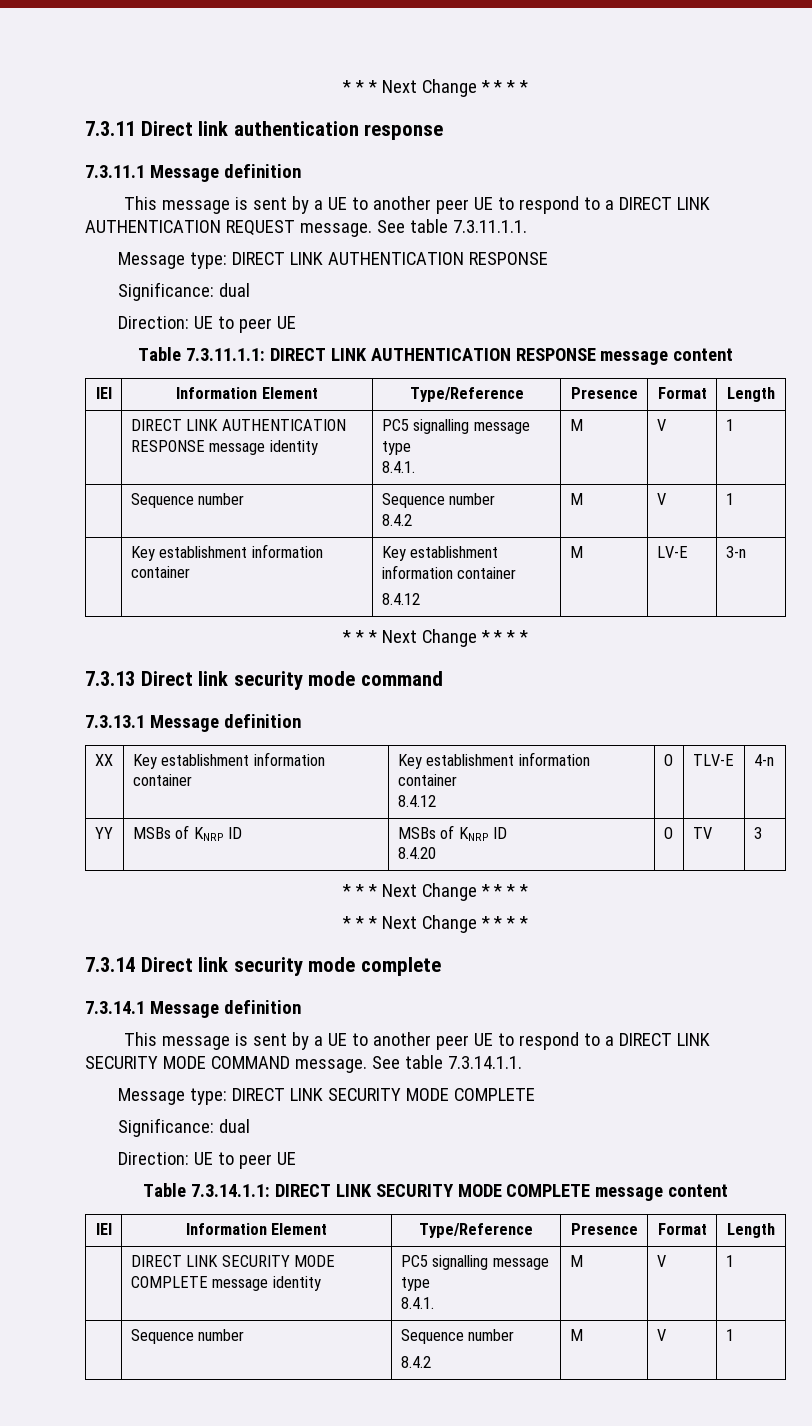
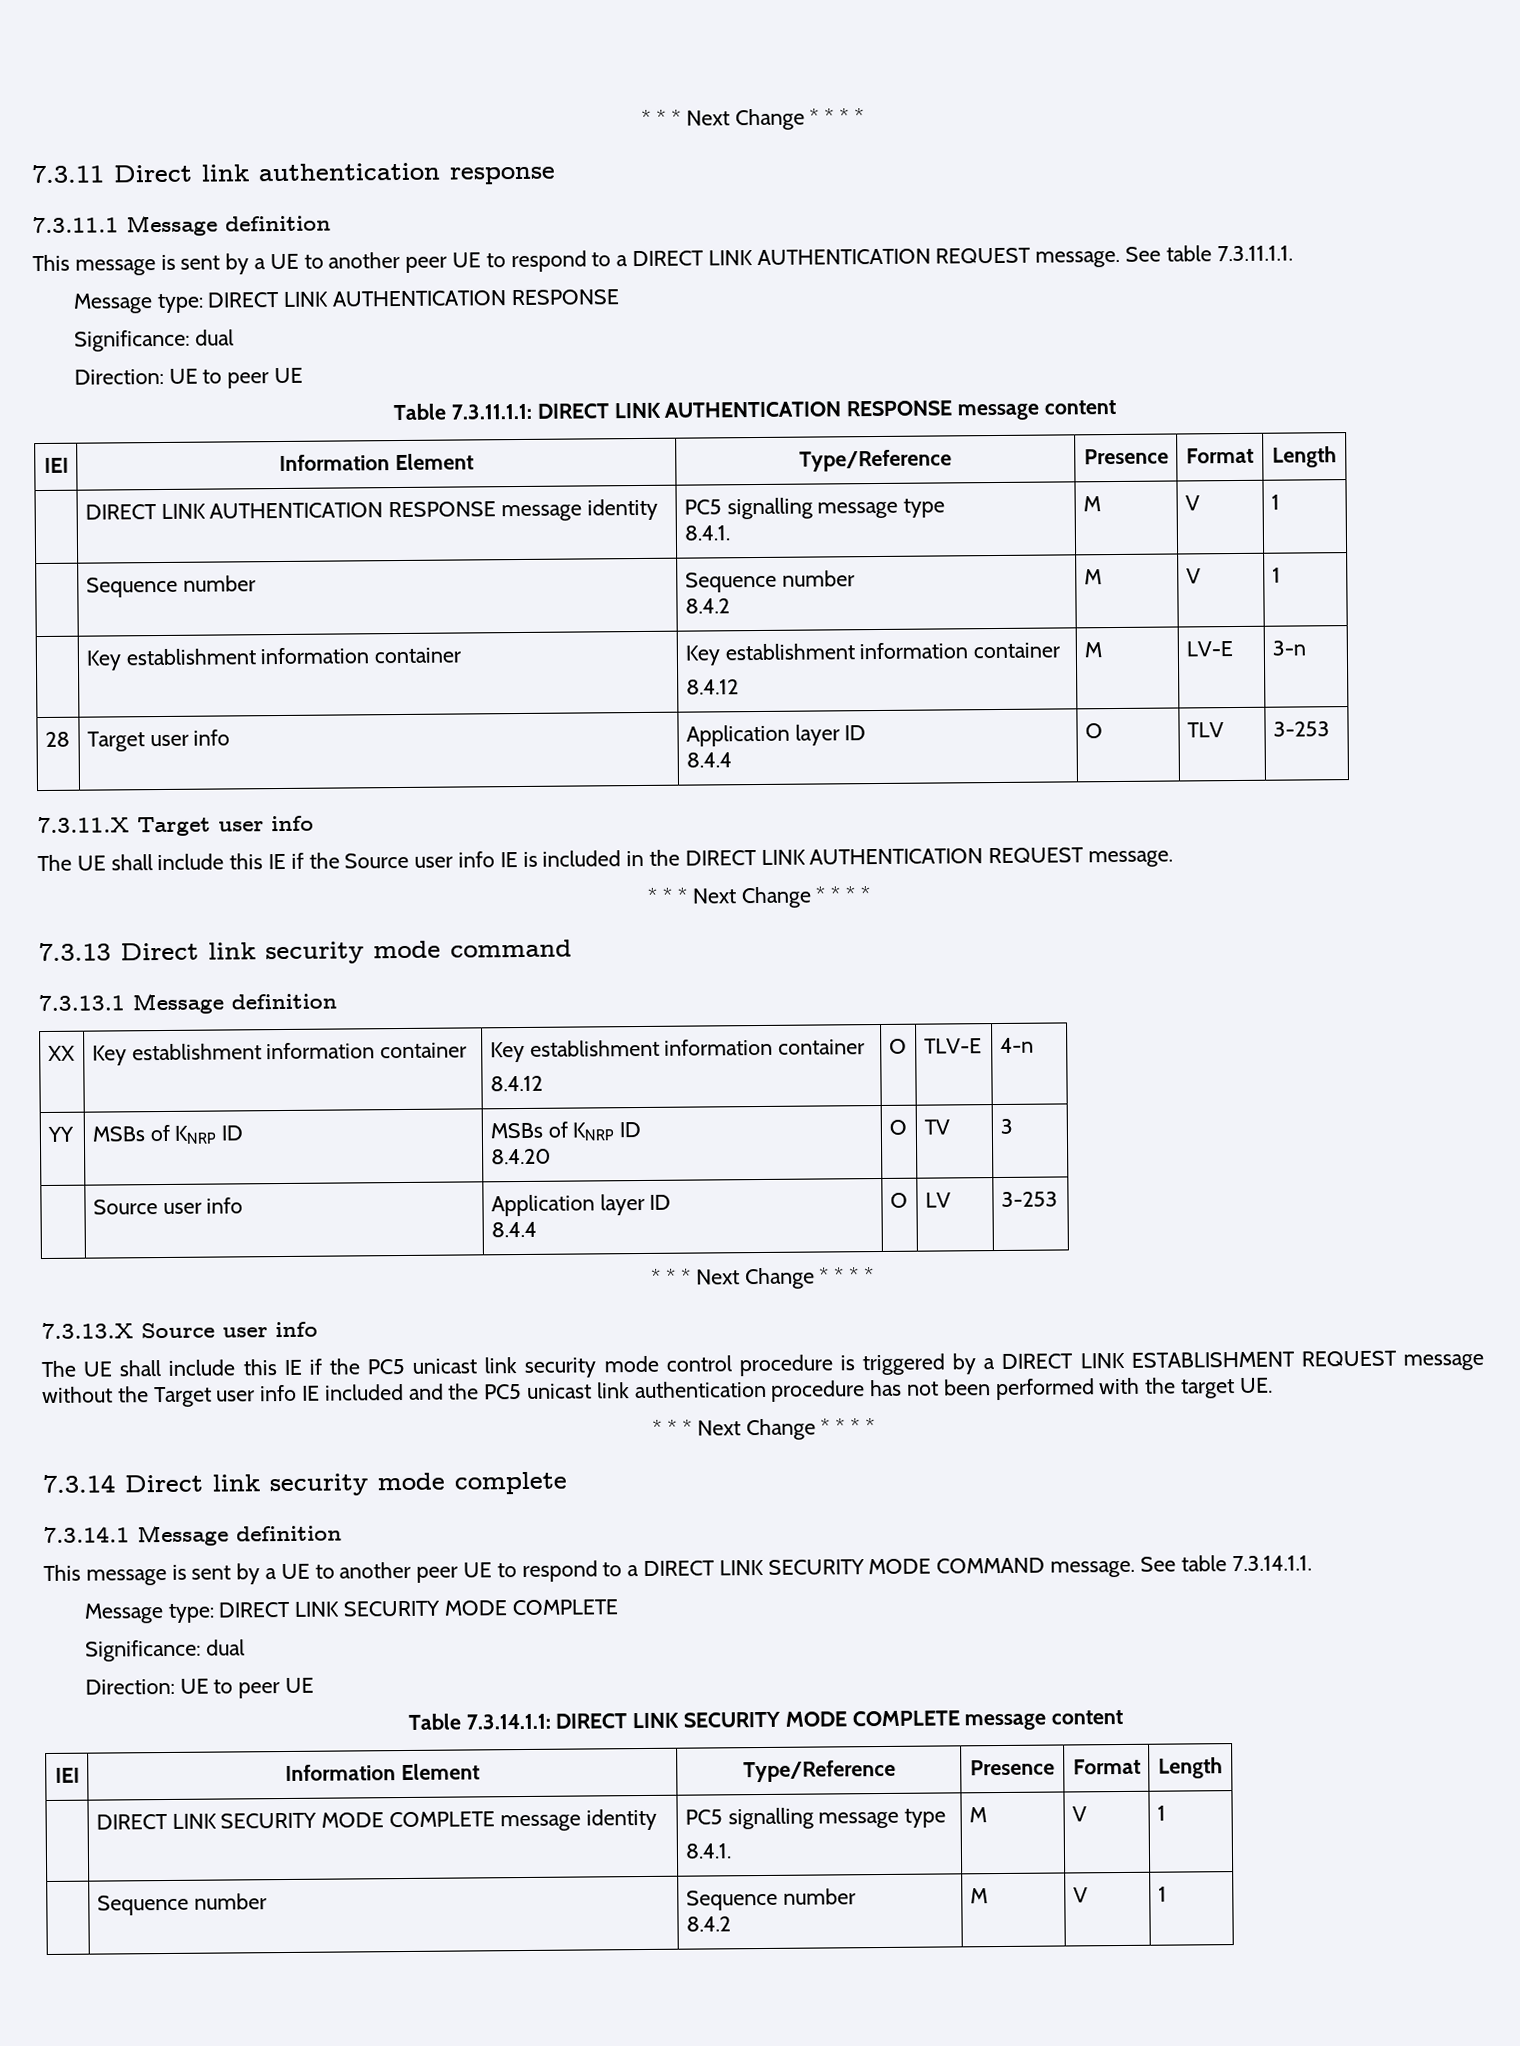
(746, 552) none -> [44,731,70,747] [86,729,231,752] [685,724,867,747] [685,752,732,768] [1084,723,1103,739] [1186,722,1224,738] [1272,721,1330,737] [37,815,314,837] [37,847,1174,872] // 28 | Target user info | Application layer ID // 8.4.4 | O | TLV | 3-253 // 7.3.11.X Target user info // The UE shall include this IE if the Source user info IE is included in the DIRECT LINK AUTHENTICATION REQUEST message.
[341,883,529,901] // * * * Next Change * * * * -> [92,1197,244,1215] [490,1193,672,1217] [490,1221,537,1238] [889,1192,908,1208] [924,1192,951,1208] [1000,1191,1058,1207] [651,1267,874,1290] [41,1321,318,1340] [41,1350,1484,1378] [42,1377,1273,1408] // | Source user info | Application layer ID // 8.4.4 | O | LV | 3-253 // * * * Next Change * * * * // 7.3.13.X Source user info // The UE shall include this IE if the PC5 unicast link security mode control procedure is triggered by a DIRECT LINK ESTABLISHMENT REQUEST message without the Target user info IE included and the PC5 unicast link authentication procedure has not been performed with the target UE.

